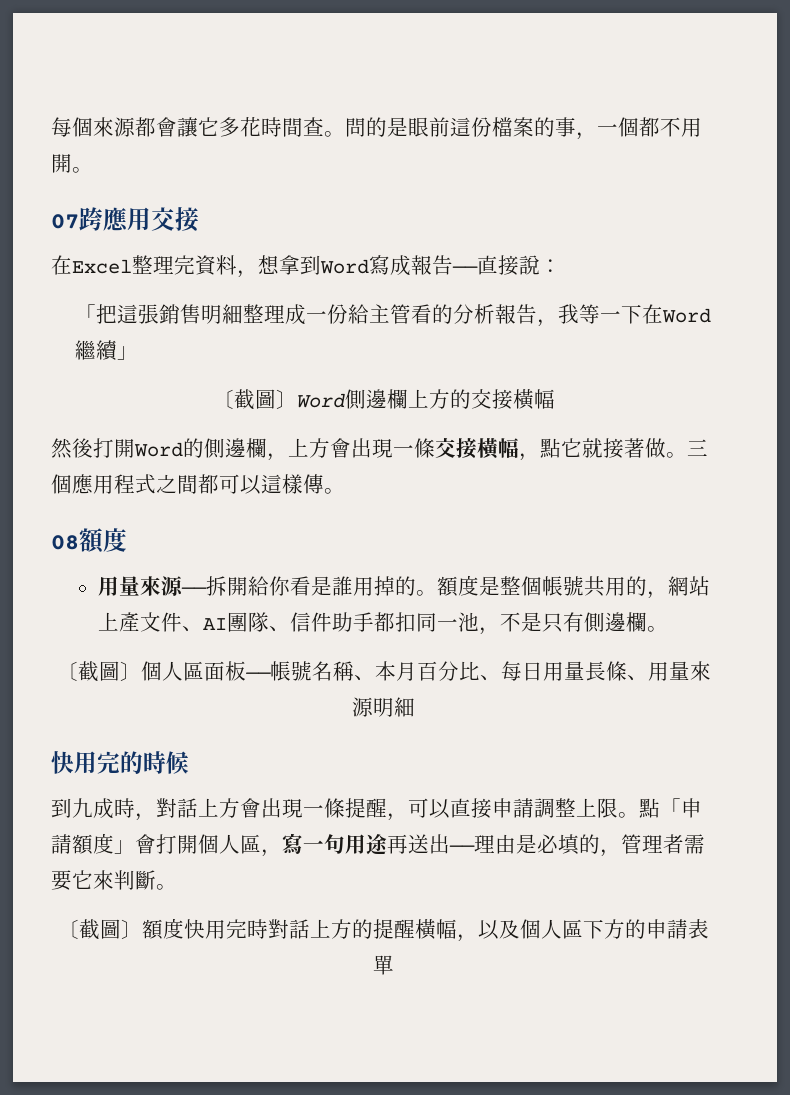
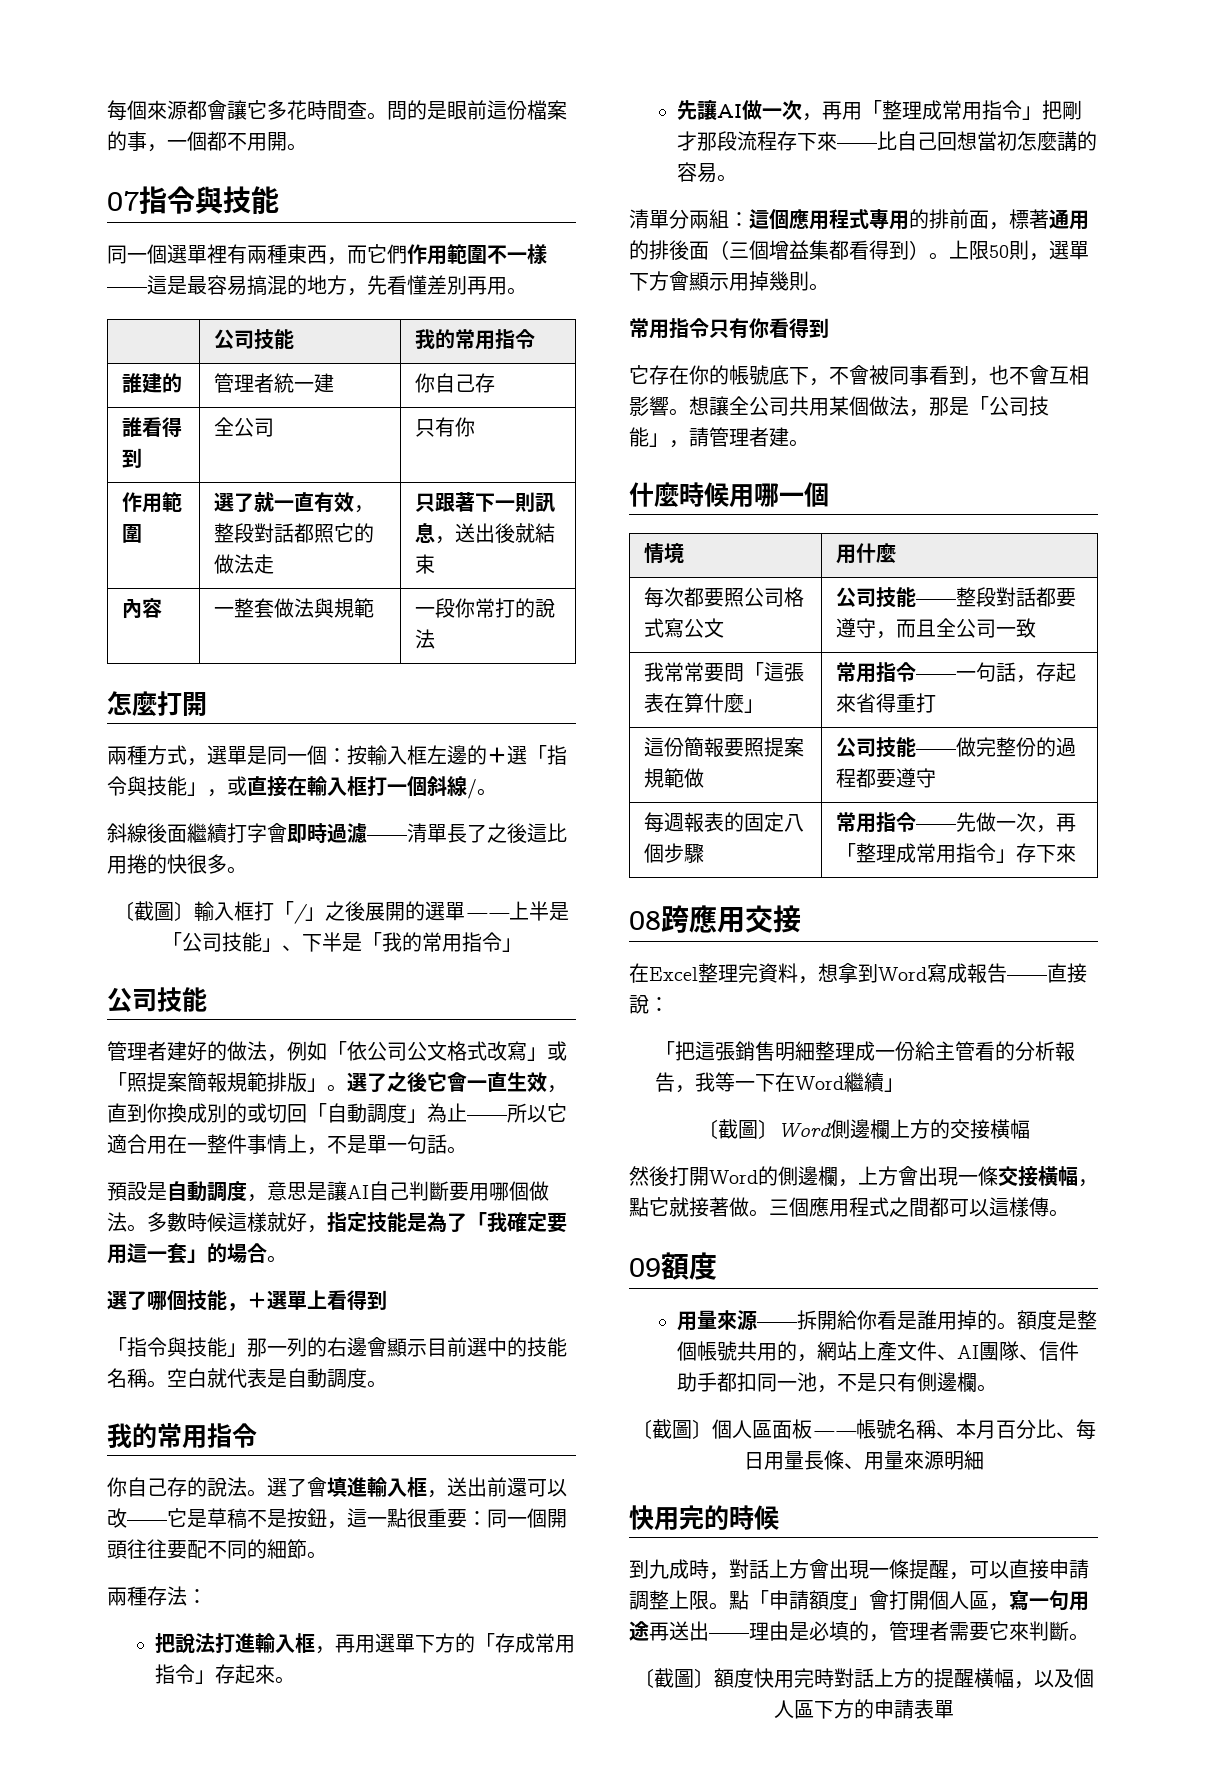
(79, 221) none -> [139,186,279,214] [107,244,547,265] [107,275,527,296] [214,329,295,350] [415,329,536,350] [122,373,183,393] [214,373,335,393] [415,373,496,393] [122,417,183,437] [122,448,143,468] [214,417,275,437] [415,417,476,437] [122,492,183,513] [122,524,143,543] [214,492,375,513] [214,523,375,543] [214,554,275,574] [415,492,556,513] [415,522,556,544] [415,554,436,574] [122,598,163,619] [214,598,375,618] [415,598,556,618] [415,629,436,649] [107,691,207,716] [107,745,567,766] [107,776,497,799] [107,823,567,843] [107,854,247,874] [114,901,569,924] [161,932,522,952] [107,987,207,1012] [107,1041,567,1062] [107,1072,567,1093] [107,1103,567,1123] [107,1134,467,1155] [107,1181,549,1202] [107,1212,567,1233] [107,1243,287,1264] [107,1290,387,1311] [107,1337,567,1357] [107,1368,387,1388] [107,1423,257,1449] [107,1477,567,1498] [107,1508,567,1529] [107,1539,327,1559] [107,1586,207,1606] [154,1633,575,1654] [154,1664,295,1684] [676,100,1082,121] [676,131,1097,151] [676,162,737,183] [629,209,1089,230] [629,240,1089,261] [629,271,829,291] [629,318,829,339] [629,365,1089,386] [629,396,1049,417] [629,427,809,448] [629,482,829,508] [644,543,685,564] [836,543,897,564] [644,587,805,608] [644,618,725,638] [836,587,1077,608] [836,618,1037,639] [644,662,805,682] [644,693,765,713] [836,662,1077,683] [836,693,937,713] [644,737,805,758] [644,768,705,788] [836,737,1077,758] [836,768,937,788] [644,812,805,833] [644,843,705,864] [836,812,1077,833] [836,843,1077,863] [629,911,661,930] 指令與技能 // 同一個選單裡有兩種東西，而它們作用範圍不一樣——這是最容易搞混的地方，先看懂差別再用。 // | 公司技能 | 我的常用指令 // 誰建的 | 管理者統一建 | 你自己存 // 誰看得到 | 全公司 | 只有你 // 作用範圍 | 選了就一直有效，整段對話都照它的做法走 | 只跟著下一則訊息，送出後就結束 // 內容 | 一整套做法與規範 | 一段你常打的說法 // 怎麼打開 // 兩種方式，選單是同一個：按輸入框左邊的＋選「指令與技能」，或直接在輸入框打一個斜線/。 // 斜線後面繼續打字會即時過濾——清單長了之後這比用捲的快很多。 // 〔截圖〕輸入框打「/」之後展開的選單——上半是「公司技能」、下半是「我的常用指令」 // 公司技能 // 管理者建好的做法，例如「依公司公文格式改寫」或「照提案簡報規範排版」。選了之後它會一直生效，直到你換成別的或切回「自動調度」為止——所以它適合用在一整件事情上，不是單一句話。 // 預設是自動調度，意思是讓AI自己判斷要用哪個做法。多數時候這樣就好，指定技能是為了「我確定要用這一套」的場合。 // 選了哪個技能，＋選單上看得到 // 「指令與技能」那一列的右邊會顯示目前選中的技能名稱。空白就代表是自動調度。 // 我的常用指令 // 你自己存的說法。選了會填進輸入框，送出前還可以改——它是草稿不是按鈕，這一點很重要：同一個開頭往往要配不同的細節。 // 兩種存法： // 把說法打進輸入框，再用選單下方的「存成常用指令」存起來。 // 先讓AI做一次，再用「整理成常用指令」把剛才那段流程存下來——比自己回想當初怎麼講的容易。 // 清單分兩組：這個應用程式專用的排前面，標著通用的排後面（三個增益集都看得到）。上限50則，選單下方會顯示用掉幾則。 // 常用指令只有你看得到 // 它存在你的帳號底下，不會被同事看到，也不會互相影響。想讓全公司共用某個做法，那是「公司技能」，請管理者建。 // 什麼時候用哪一個 // 情境 | 用什麼 // 每次都要照公司格式寫公文 | 公司技能——整段對話都要遵守，而且全公司一致 // 我常常要問「這張表在算什麼」 | 常用指令——一句話，存起來省得重打 // 這份簡報要照提案規範做 | 公司技能——做完整份的過程都要遵守 // 每週報表的固定八個步驟 | 常用指令——先做一次，再「整理成常用指令」存下來 // 08
[51,535,79,550] 08 -> [629,1258,661,1277] 09

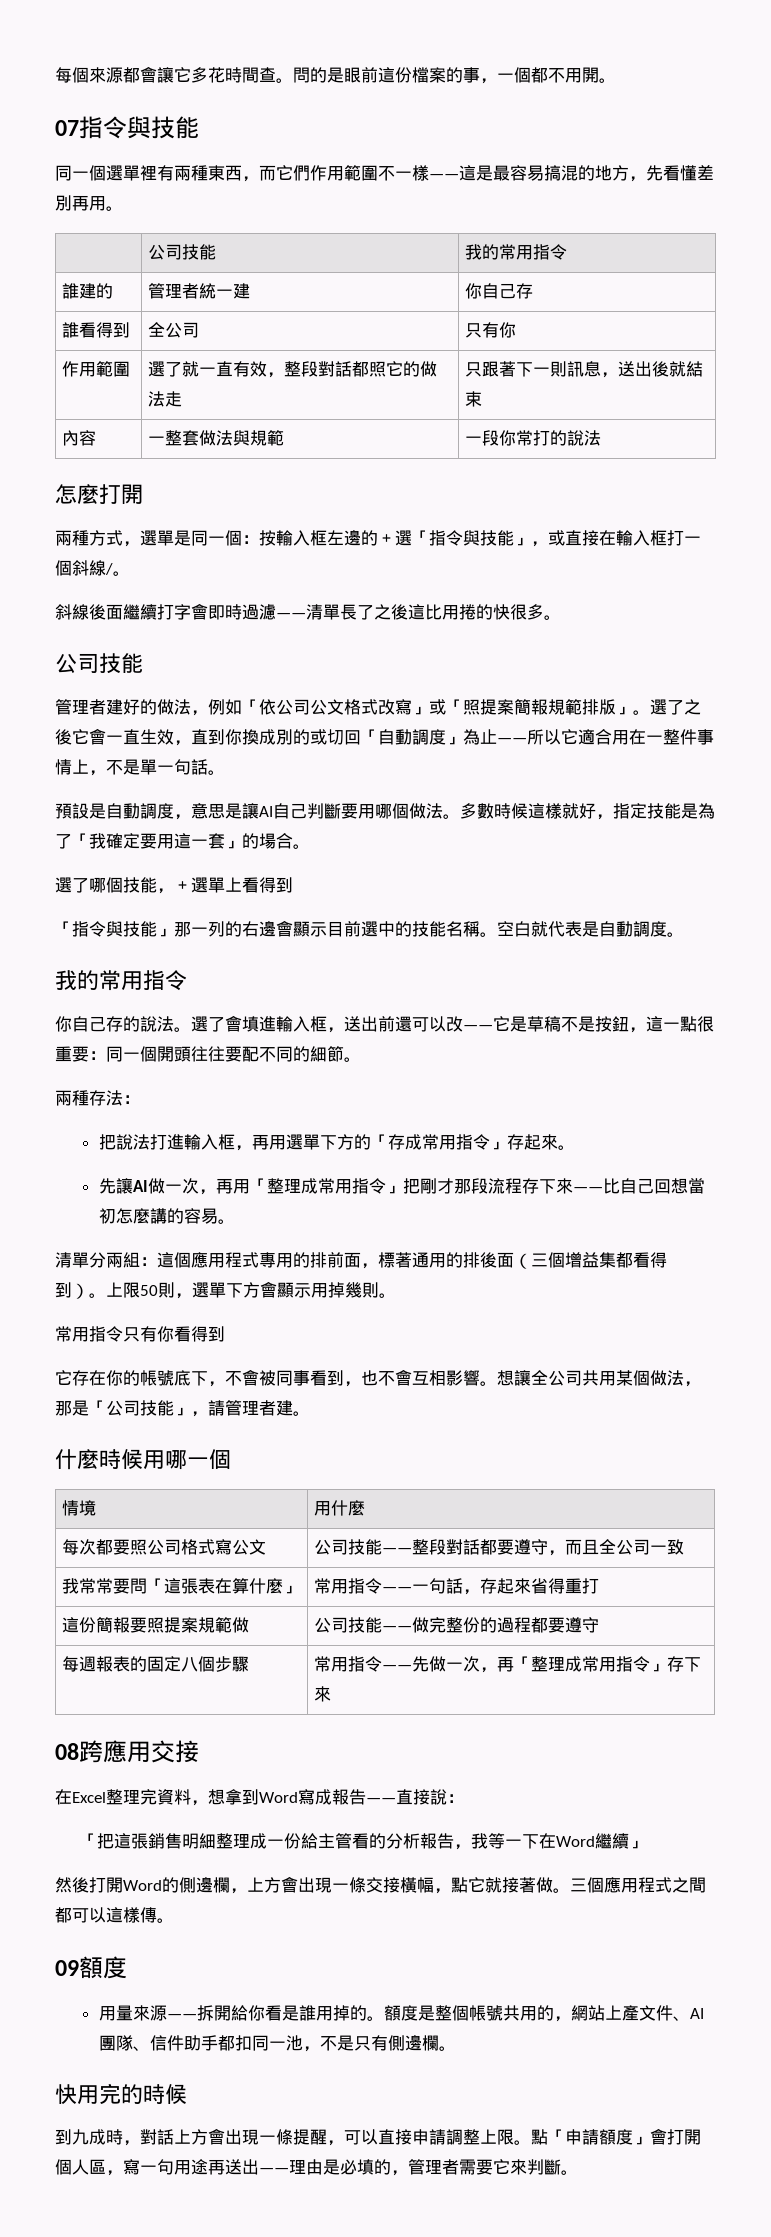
[114,901,569,924] [161,932,522,952] // 〔截圖〕輸入框打「/」之後展開的選單——上半是「公司技能」、下半是「我的常用指令」 -> (561, 617) none
[697,1119,1030,1139] // 〔截圖〕Word側邊欄上方的交接橫幅 -> (646, 1844) none
[631,1419,1096,1440] [743,1450,984,1470] // 〔截圖〕個人區面板——帳號名稱、本月百分比、每日用量長條、用量來源明細 -> (456, 2048) none
[633,1668,1094,1689] [773,1699,954,1719] // 〔截圖〕額度快用完時對話上方的提醒橫幅，以及個人區下方的申請表單 -> (578, 2172) none

